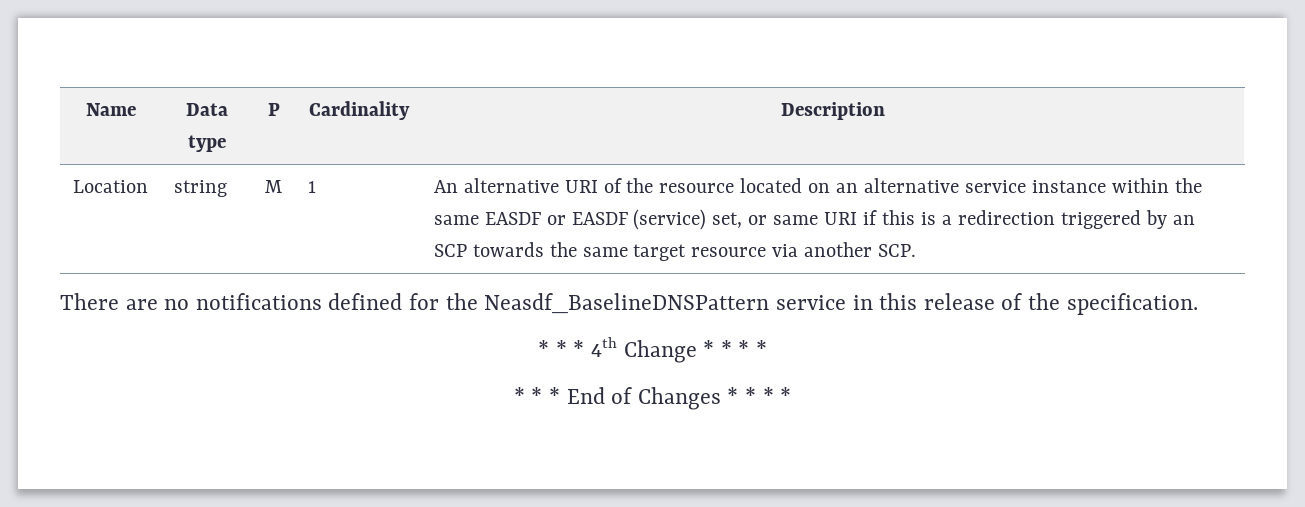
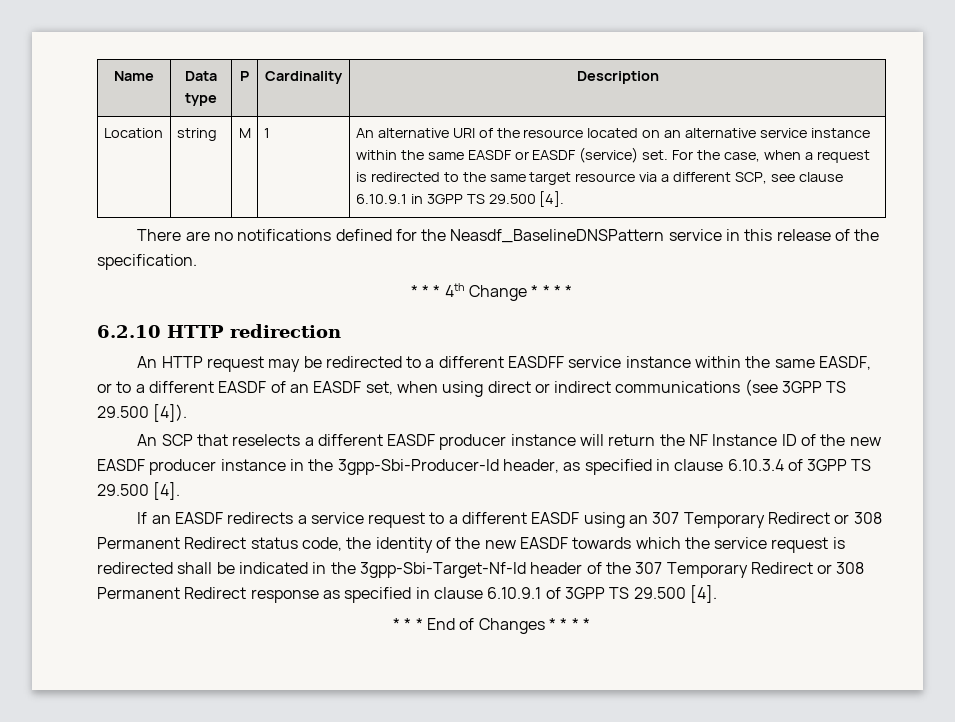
[712,210,1195,229] [433,242,544,257] set, or same URI if this is a redirection triggered by an SCP towards -> [642,150,870,163] [355,172,459,182] set. For the case, when a request is redirected to
[804,242,917,257] another SCP. -> [661,172,843,184] [355,191,565,207] a different SCP, see clause 6.10.9.1 in 3GPP TS 29.500 [4].
(767, 348) none -> [97,324,341,338] [137,356,872,372] [97,379,847,397] [97,404,188,422] [137,434,881,450] [97,459,872,475] [97,482,181,500] [137,512,882,528] [97,537,845,553] [97,562,865,578] [97,585,717,603] // 6.2.10 HTTP redirection // An HTTP request may be redirected to a different EASDFF service instance within the same EASDF, or to a different EASDF of an EASDF set, when using direct or indirect communications (see 3GPP TS 29.500 [4]). // An SCP that reselects a different EASDF producer instance will return the NF Instance ID of the new EASDF producer instance in the 3gpp-Sbi-Producer-Id header, as specified in clause 6.10.3.4 of 3GPP TS 29.500 [4]. // If an EASDF redirects a service request to a different EASDF using an 307 Temporary Redirect or 308 Permanent Redirect status code, the identity of the new EASDF towards which the service request is redirected shall be indicated in the 3gpp-Sbi-Target-Nf-Id header of the 307 Temporary Redirect or 308 Permanent Redirect response as specified in clause 6.10.9.1 of 3GPP TS 29.500 [4].

